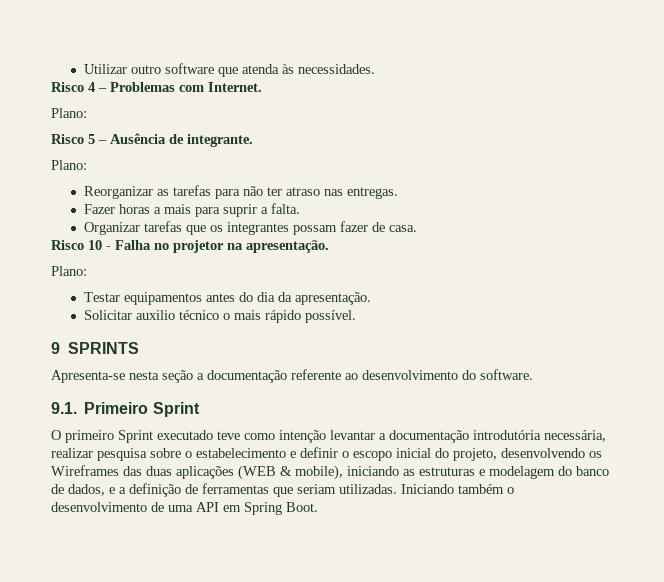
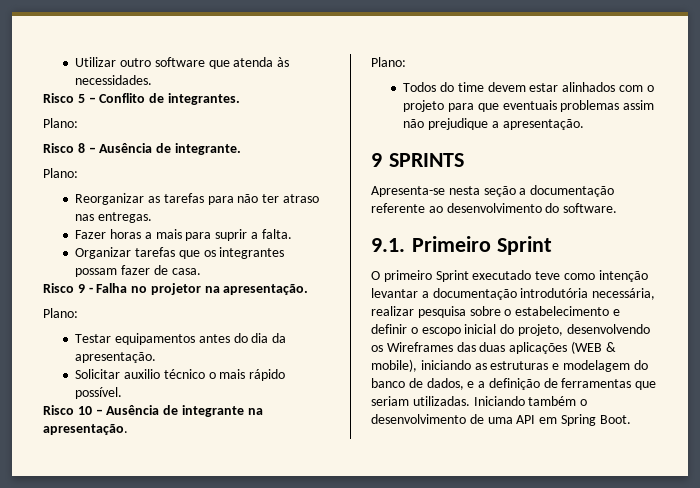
[88,82,262,92] 4 – Problemas com Internet. -> [77,93,240,105] 5 – Conflito de integrantes.
[88,134,95,144] 5 -> [77,143,85,153] 8
[88,240,102,250] 10 -> [77,284,85,293] 9
(357, 316) none -> [43,405,263,417] [43,424,128,435] [371,57,406,67] [403,82,654,92] [403,100,655,112] [403,118,584,130] // Risco 10 – Ausência de integrante na apresentação. // Plano: // Todos do time devem estar alinhados com o projeto para que eventuais problemas assim não prejudique a apresentação.

